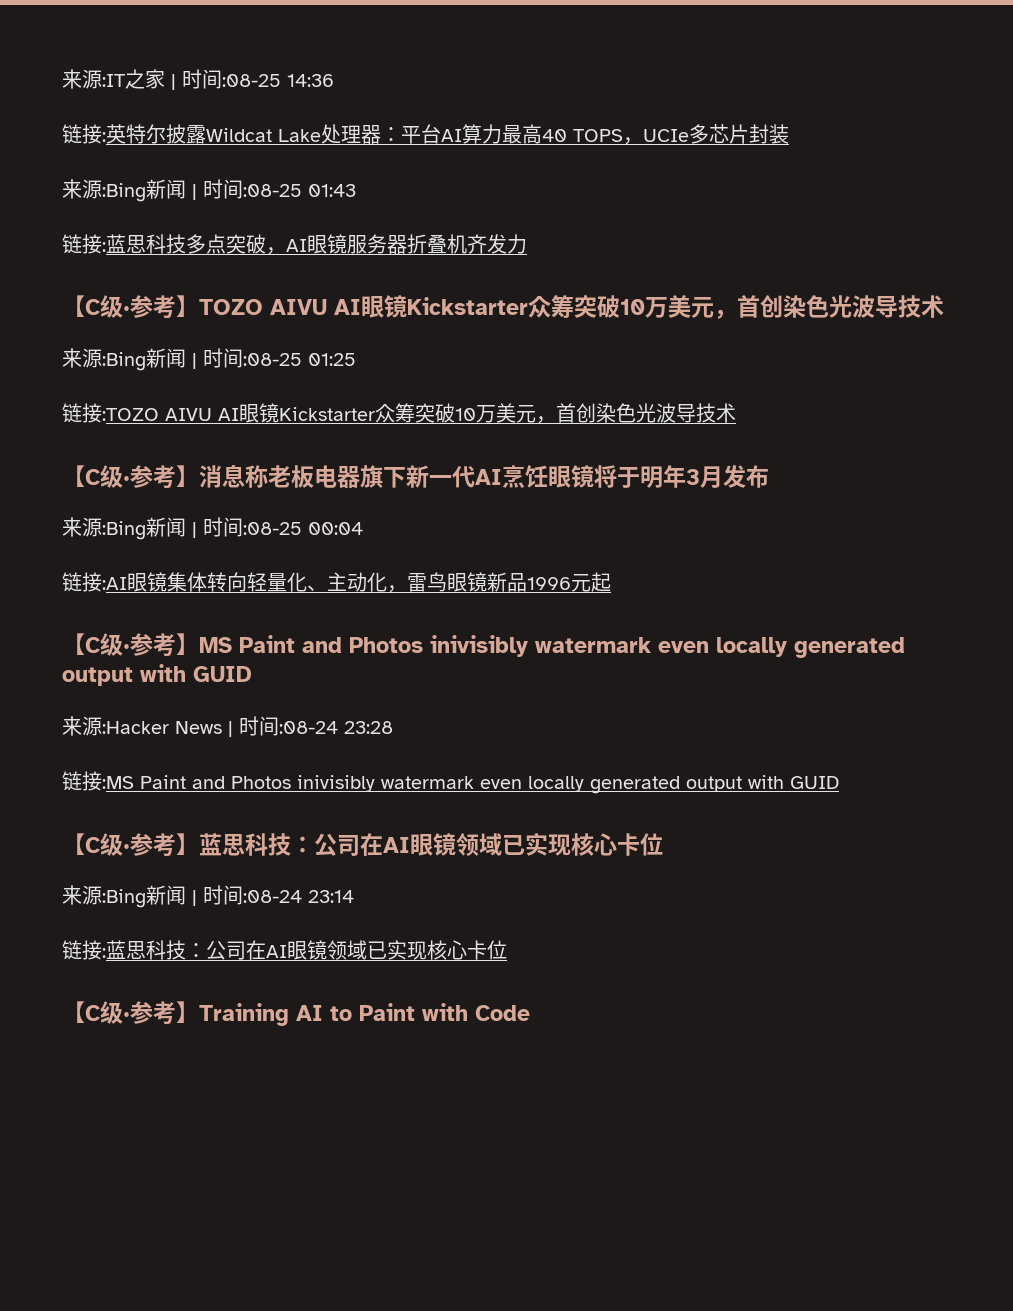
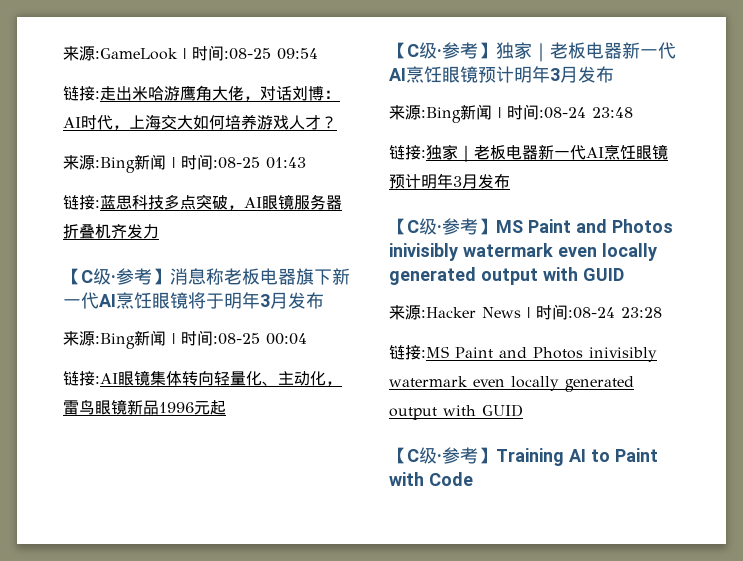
[62,69,334,90] [62,124,789,145] 来源:IT之家 | 时间:08-25 14:36 // 链接:英特尔披露Wildcat Lake处理器：平台AI算力最高40 TOPS，UCIe多芯片封装 -> [63,45,318,61] [63,85,340,101] [63,114,337,130] 来源:GameLook | 时间:08-25 09:54 // 链接:走出米哈游鹰角大佬，对话刘博：AI时代，上海交大如何培养游戏人才？
[62,295,944,319] [62,348,356,371] [62,403,736,424] // 【C级·参考】TOZO AIVU AI眼镜Kickstarter众筹突破10万美元，首创染色光波导技术 // 来源:Bing新闻 | 时间:08-25 01:25 // 链接:TOZO AIVU AI眼镜Kickstarter众筹突破10万美元，首创染色光波导技术 -> (159, 231) none
(611, 582) none -> [389,42,676,62] [389,66,614,83] [389,104,633,123] [389,144,668,162] [389,173,510,189] // 【C级·参考】独家｜老板电器新一代AI烹饪眼镜预计明年3月发布 // 来源:Bing新闻 | 时间:08-24 23:48 // 链接:独家｜老板电器新一代AI烹饪眼镜预计明年3月发布
[62,832,663,857] [62,885,354,908] [62,940,507,960] // 【C级·参考】蓝思科技：公司在AI眼镜领域已实现核心卡位 // 来源:Bing新闻 | 时间:08-24 23:14 // 链接:蓝思科技：公司在AI眼镜领域已实现核心卡位 -> (523, 410) none

